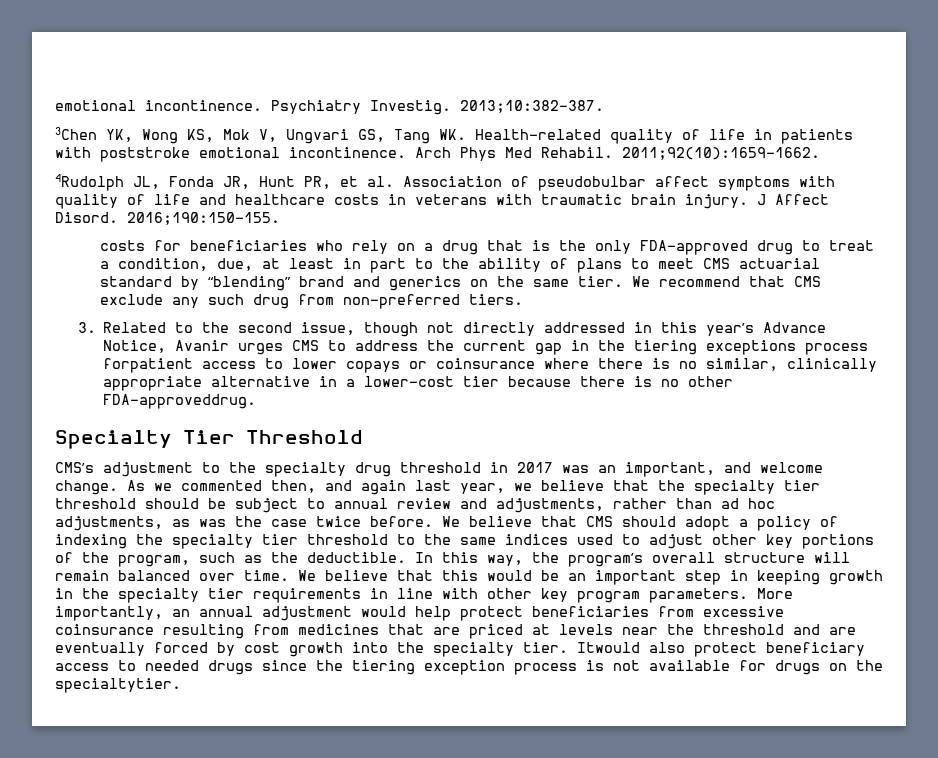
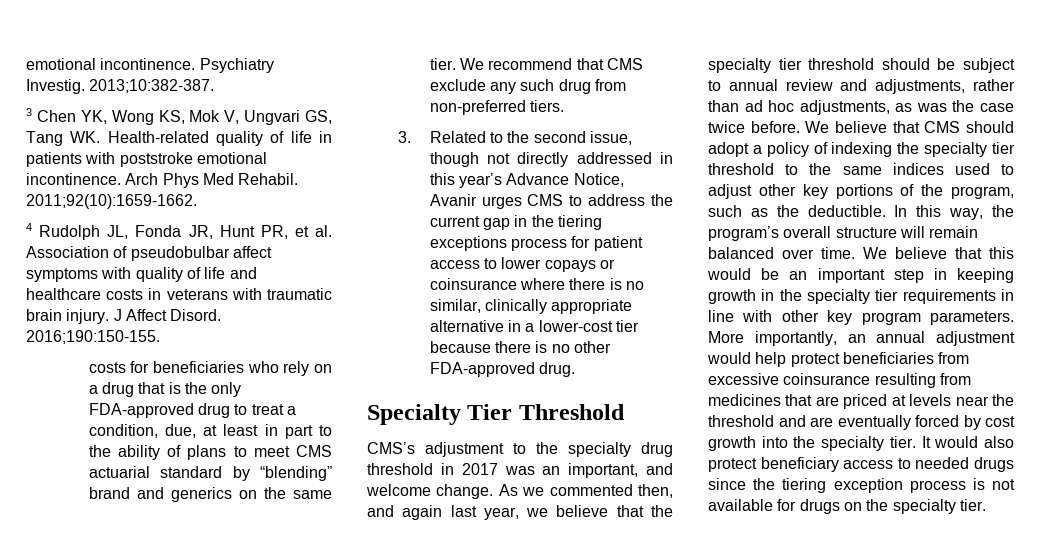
[55,127,97,140] 3Chen -> [26,108,76,122] 3 Chen
[55,174,124,191] 4Rudolph -> [26,223,101,240] 4 Rudolph
[102,358,193,373] forpatient -> [571,236,643,251] for patient
[102,394,256,409] FDA-approveddrug. -> [429,362,576,377] FDA-approved drug.
[577,642,640,653] Itwould -> [921,436,979,448] It would
[55,678,181,693] specialtytier. -> [892,499,986,514] specialty tier.

